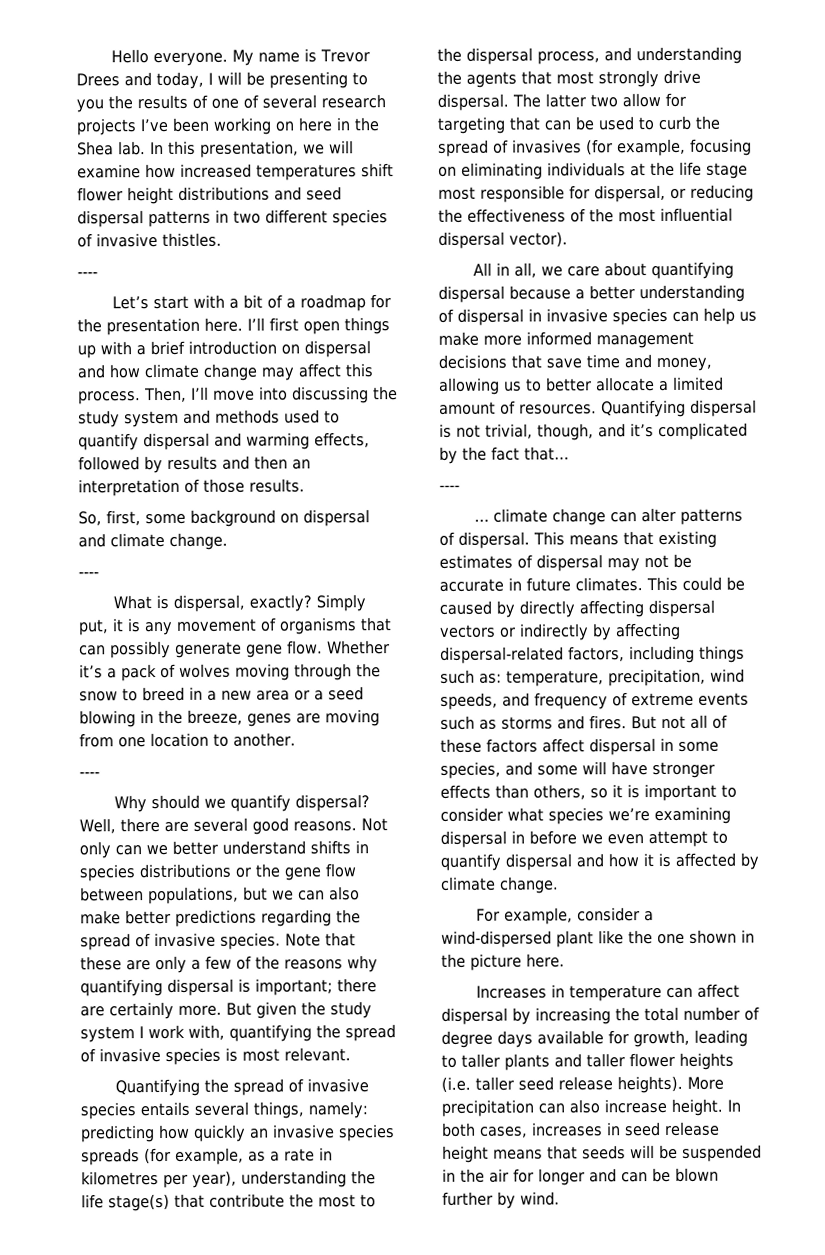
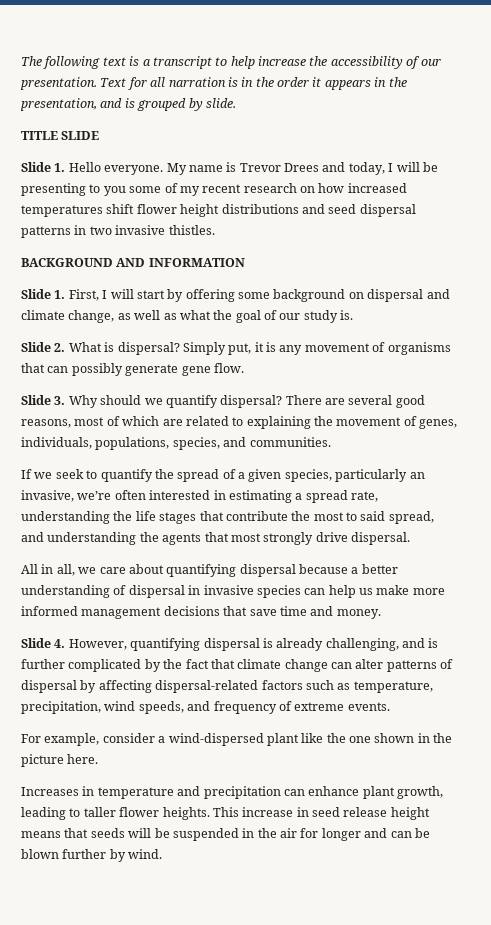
(111, 56) none -> [21,56,441,69] [20,77,407,90] [20,98,236,111] [21,131,100,140] [21,162,66,172] The following text is a transcript to help increase the accessibility of our presentation. Text for all narration is in the order it appears in the presentation, and is grouped by slide. // TITLE SLIDE // Slide 1.
[108,94,386,110] [76,117,380,136] [77,140,354,158] [77,164,141,179] the results of one of several research projects I’ve been working on here in the Shea lab. In this presentation, we will examine -> [129,183,315,196] some of my recent research on
[265,209,388,227] [77,233,93,248] different species of -> (112, 230) none
[77,271,98,278] [112,294,392,312] [77,317,390,336] [77,340,371,359] [77,363,373,381] [78,386,398,405] [78,409,340,428] [78,432,370,451] [78,455,311,474] [78,478,305,497] [78,510,141,526] ---- // Let’s start with a bit of a roadmap for the presentation here. I’ll first open things up with a brief introduction on dispersal and how climate change may affect this process. Then, I’ll move into discussing the study system and methods used to quantify dispersal and warming effects, followed by results and then an interpretation of those results. // So, first, -> [21,258,245,267] [21,289,235,302] BACKGROUND AND INFORMATION // Slide 1. First, I will start by offering
[169,532,228,550] [78,571,99,578] [113,594,313,612] change. // ---- // What is dispersal, exactly? -> [68,310,354,323] [21,342,180,355] change, as well as what the goal of our study is. // Slide 2. What is dispersal?
[326,640,390,655] [79,663,381,682] [79,686,364,702] [79,709,380,728] [79,732,296,748] [79,771,100,778] Whether it’s a pack of wolves moving through the snow to breed in a new area or a seed blowing in the breeze, genes are moving from one location to another. // ---- // -> [21,395,66,405] // Slide 3.
[79,818,160,834] Well, there -> [285,395,322,405] There
[292,818,388,832] [79,840,369,859] [79,863,357,882] [80,886,360,905] [80,909,361,927] [80,932,356,951] [80,955,378,974] [80,978,377,997] [80,1001,372,1020] [80,1024,396,1043] [80,1047,351,1065] [115,1078,370,1097] [80,1101,368,1120] [80,1124,395,1143] [81,1147,333,1166] [81,1170,237,1189] reasons. Not only can we better understand shifts in species distributions or the gene flow between populations, but we can also make better predictions regarding the spread of invasive species. Note that these are only a few of the reasons why quantifying dispersal is important; there are certainly more. But given the study system I work with, quantifying the spread of invasive species is most relevant. // Quantifying the spread of invasive species entails several things, namely: predicting how quickly an invasive species spreads (for example, as a rate in kilometres per year), -> [21,416,458,429] [21,437,331,450] [21,469,425,482] [21,490,378,503] reasons, most of which are related to explaining the movement of genes, individuals, populations, species, and communities. // If we seek to quantify the spread of a given species, particularly an invasive, we’re often interested in estimating a spread rate,
[108,1193,170,1212] stage(s) -> [159,512,197,524] stages
[437,47,600,65] the dispersal process, -> [360,511,434,524] said spread,
[512,92,686,108] [437,115,721,134] [438,138,752,157] [438,161,748,180] [438,184,754,203] [438,207,733,223] [438,231,568,249] The latter two allow for targeting that can be used to curb the spread of invasives (for example, focusing on eliminating individuals at the life stage most responsible for dispersal, or reducing the effectiveness of the most influential dispersal vector). -> (410, 538) none
[656,357,712,372] [438,376,724,395] [439,399,757,418] [439,423,654,441] money, allowing us to better allocate a limited amount of resources. Quantifying dispersal is not trivial, though, and it’s -> [336,609,381,619] [21,638,439,651] [21,659,65,669] money. // Slide 4. However, quantifying dispersal is already challenging, and is further
[524,446,569,461] [439,484,460,491] [474,519,490,522] that… // ---- // … -> [210,659,235,669] that
[458,530,717,549] [439,553,692,572] [439,576,745,592] [439,599,715,618] [439,622,681,641] [440,645,745,664] [440,669,502,684] dispersal. This means that existing estimates of dispersal may not be accurate in future climates. This could be caused by directly affecting dispersal vectors or indirectly by affecting dispersal-related factors, including things such as: -> [21,680,351,693] dispersal by affecting dispersal-related factors such as
[698,692,749,706] [440,714,728,730] [440,737,719,756] [440,761,715,779] [440,783,737,802] [440,806,731,825] [440,830,728,848] [440,852,759,871] [441,876,559,894] events such as storms and fires. But not all of these factors affect dispersal in some species, and some will have stronger effects than others, so it is important to consider what species we’re examining dispersal in before we even attempt to quantify dispersal and how it is affected by climate change. -> [347,702,390,711] events.
[666,983,741,998] [441,1006,760,1025] [441,1029,748,1048] [441,1052,734,1071] [441,1075,724,1094] [441,1098,741,1117] [441,1122,603,1138] can affect dispersal by increasing the total number of degree days available for growth, leading to taller plants and taller flower heights (i.e. taller seed release heights). More precipitation can also increase height. In both cases, increases -> [177,786,443,799] [21,807,294,820] and precipitation can enhance plant growth, leading to taller flower heights. This increase

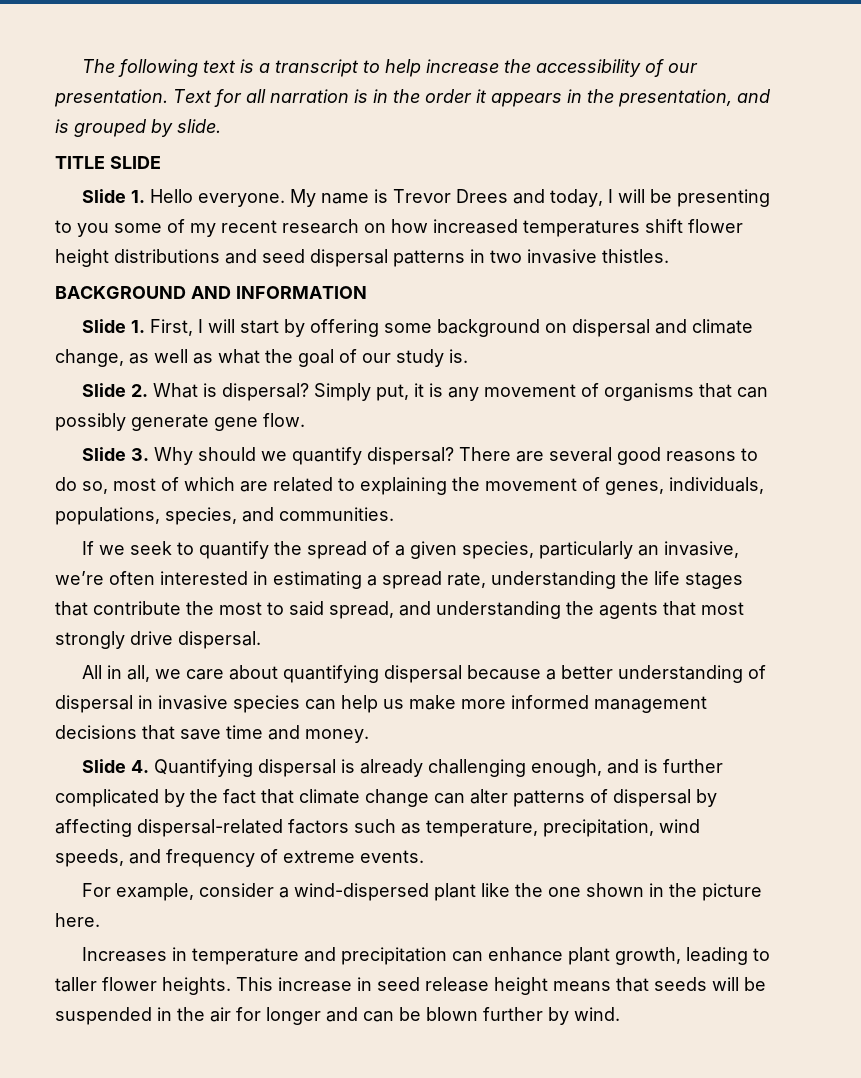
[21,419,71,428] reasons, -> [665,448,758,462] [55,477,108,494] reasons to do so,
[68,638,201,651] However, quantifying -> [153,759,253,777] Quantifying
[325,638,399,651] challenging, -> [427,759,602,777] challenging enough,

